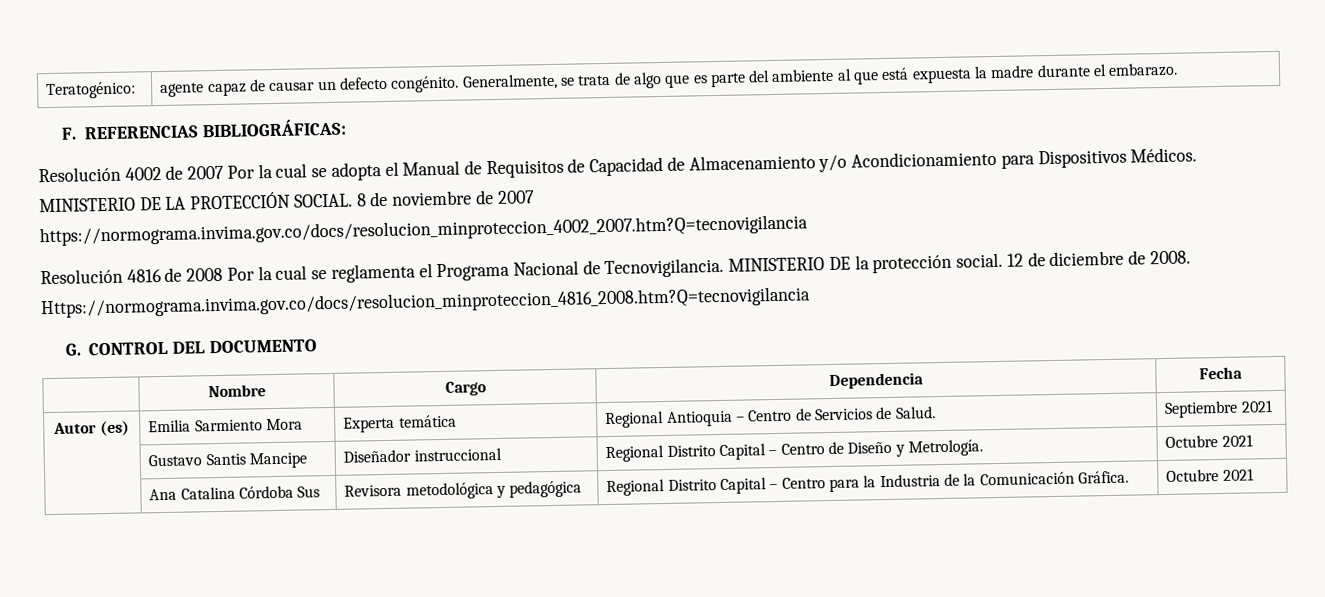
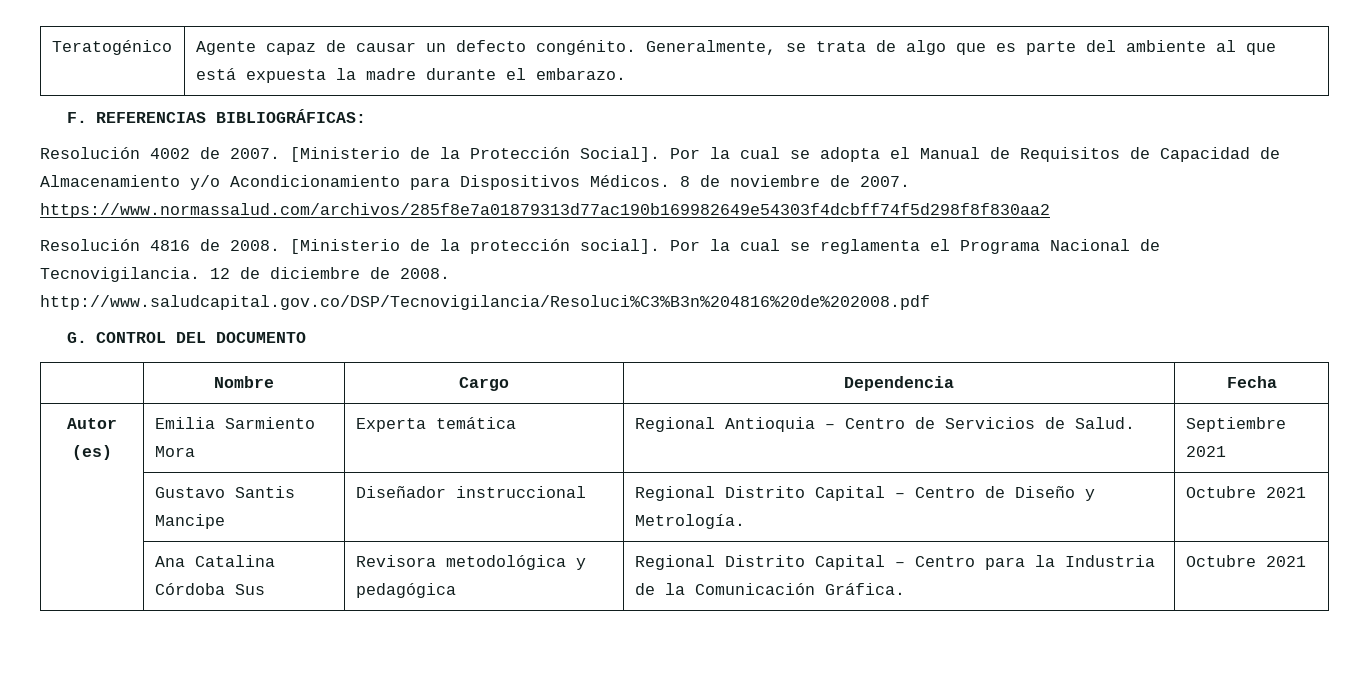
[46,81,137,100] [160,82,205,97] Teratogénico: | agente -> [51,40,172,55] [195,41,256,55] Teratogénico | Agente
[187,165,225,180] 2007 -> [230,147,660,162] 2007. [Ministerio de la Protección Social].
[39,191,353,213] MINISTERIO DE LA PROTECCIÓN SOCIAL. -> (670, 181) none
[497,190,535,204] [39,214,808,247] 2007 https://normograma.invima.gov.co/docs/resolucion_minproteccion_4002_2007.htm?Q=tecnovigilancia -> [860,176,910,187] [40,203,1050,218] 2007. https://www.normassalud.com/archivos/285f8e7a01879313d77ac190b169982649e54303f4dcbff74f5d298f8f830aa2
[186,267,224,282] 2008 -> [230,239,660,254] 2008. [Ministerio de la protección social].
[728,252,1004,274] MINISTERIO DE la protección social. -> (200, 274) none
[40,286,811,319] Https://normograma.invima.gov.co/docs/resolucion_minproteccion_4816_2008.htm?Q=tecnovigilancia -> [40,295,930,310] http://www.saludcapital.gov.co/DSP/Tecnovigilancia/Resoluci%C3%B3n%204816%20de%202008.pdf

